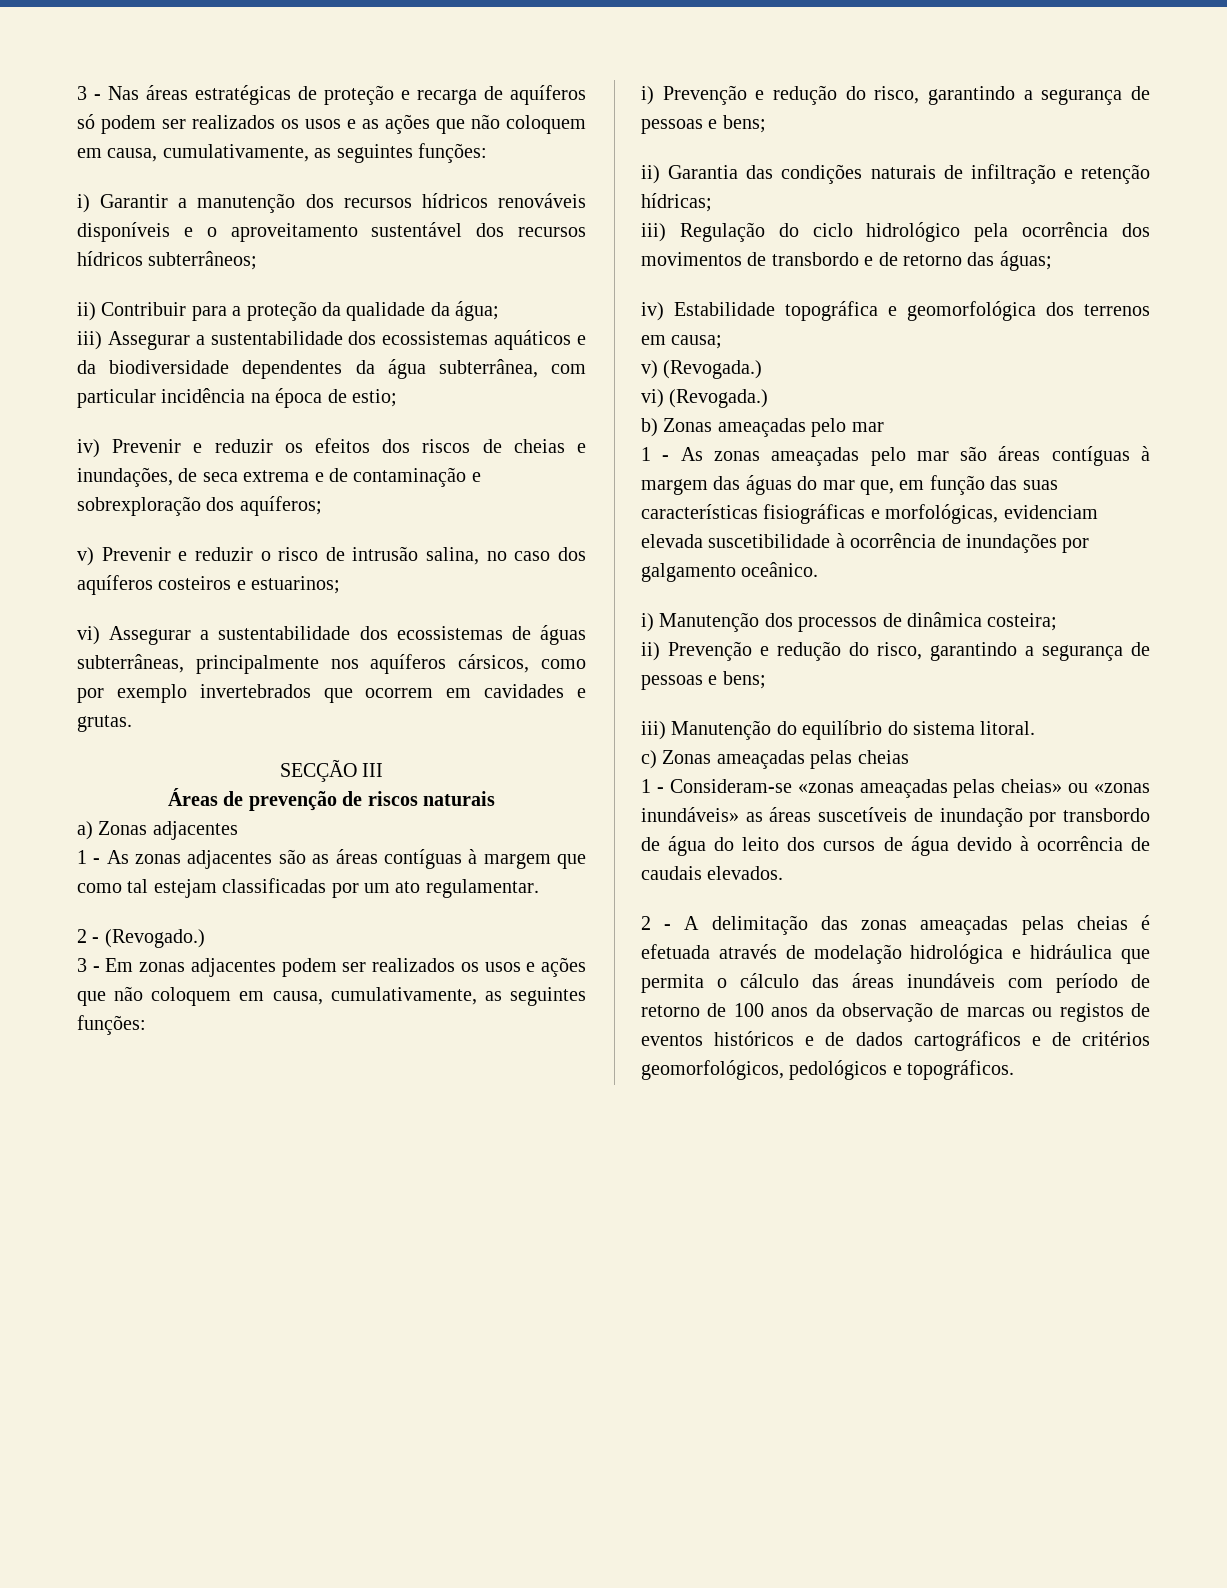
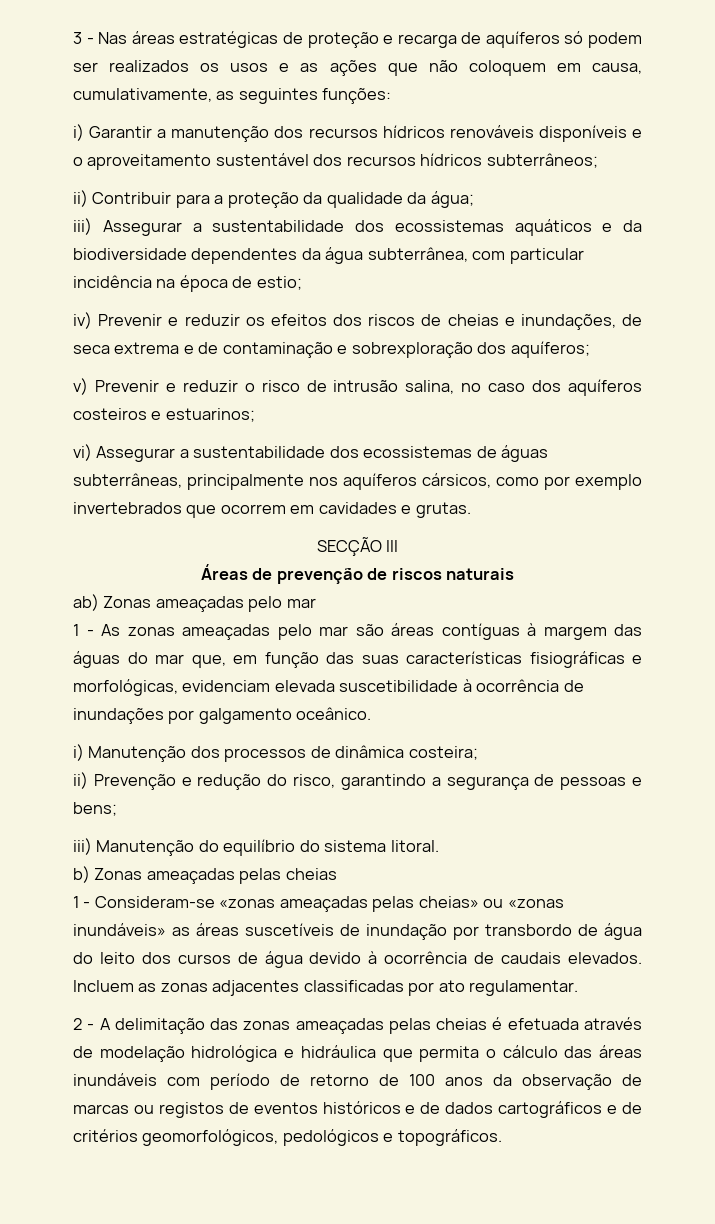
[77,821,238,840] [77,849,586,869] [77,878,539,898] [77,929,205,948] [77,957,587,977] [77,986,586,1006] [77,1015,146,1035] [641,85,1150,105] [641,115,766,134] [641,164,1150,184] [641,193,712,212] [641,222,1150,242] [641,251,1052,271] [641,301,1150,321] [641,335,723,349] [641,360,763,379] [641,389,769,408] [641,418,658,437] a) Zonas adjacentes // 1 - As zonas adjacentes são as áreas contíguas à margem que como tal estejam classificadas por um ato regulamentar. // 2 - (Revogado.) // 3 - Em zonas adjacentes podem ser realizados os usos e ações que não coloquem em causa, cumulativamente, as seguintes funções: // i) Prevenção e redução do risco, garantindo a segurança de pessoas e bens; // ii) Garantia das condições naturais de infiltração e retenção hídricas; // iii) Regulação do ciclo hidrológico pela ocorrência dos movimentos de transbordo e de retorno das águas; // iv) Estabilidade topográfica e geomorfológica dos terrenos em causa; // v) (Revogada.) // vi) (Revogada.) // b) -> [73,594,99,611] ab)
[641,750,657,769] c) -> [73,866,90,883] b)
(784, 873) none -> [73,980,579,996] Incluem as zonas adjacentes classificadas por ato regulamentar.

